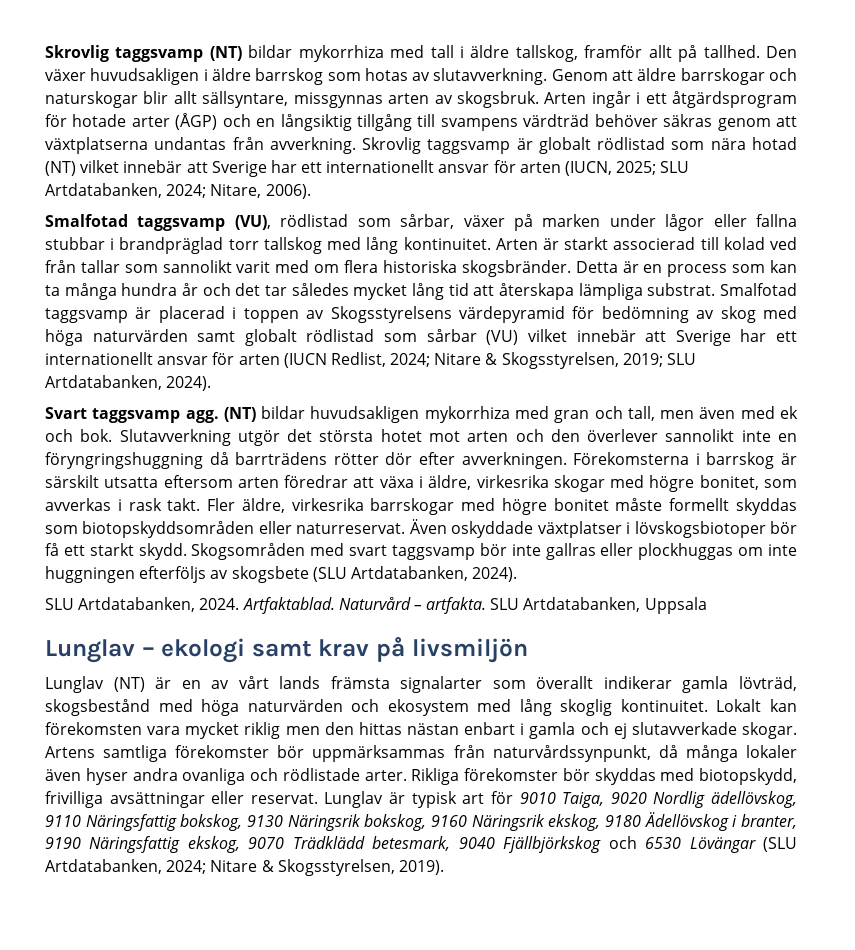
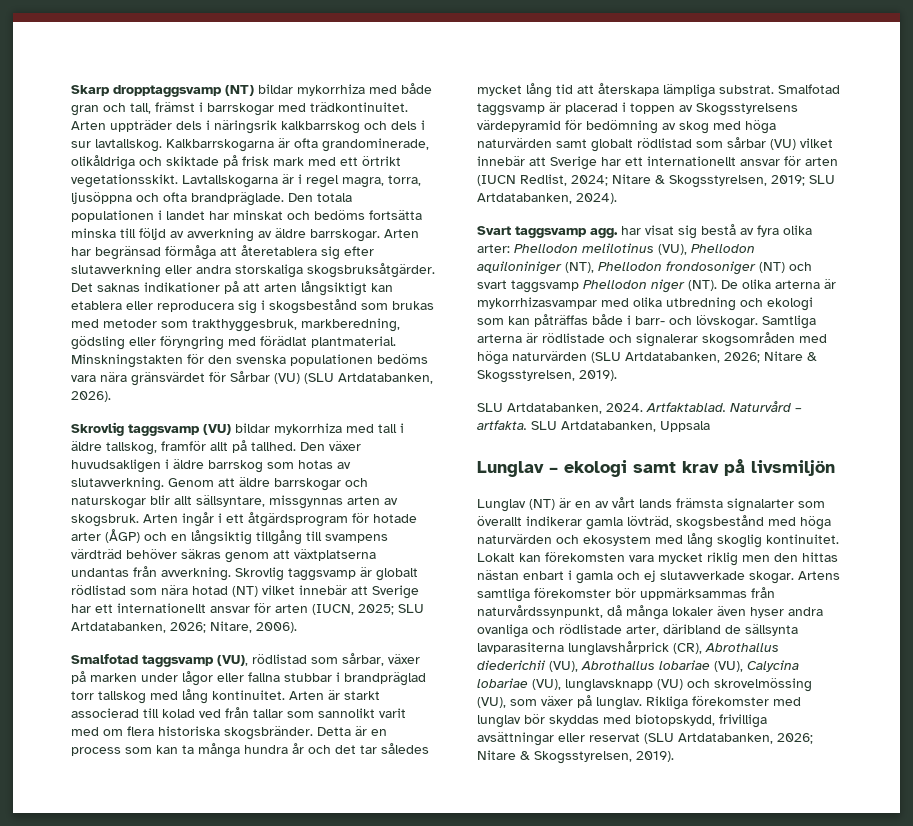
[45,45,242,62] Skrovlig taggsvamp (NT) -> [71,83,432,97] [71,102,408,116] [71,120,425,134] [71,138,429,152] [71,155,401,170] [71,174,421,188] [71,192,352,206] [71,210,422,222] [71,228,419,242] [71,245,374,260] [71,263,435,278] [71,281,393,296] [71,299,434,314] [71,318,400,332] [71,336,396,350] [71,354,428,368] [71,371,433,386] [71,391,111,402] [71,422,231,436] Skarp dropptaggsvamp (NT) bildar mykorrhiza med både gran och tall, främst i barrskogar med trädkontinuitet. Arten uppträder dels i näringsrik kalkbarrskog och dels i sur lavtallskog. Kalkbarrskogarna är ofta grandominerade, olikåldriga och skiktade på frisk mark med ett örtrikt vegetationsskikt. Lavtallskogarna är i regel magra, torra, ljusöppna och ofta brandpräglade. Den totala populationen i landet har minskat och bedöms fortsätta minska till följd av avverkning av äldre barrskogar. Arten har begränsad förmåga att återetablera sig efter slutavverkning eller andra storskaliga skogsbruksåtgärder. Det saknas indikationer på att arten långsiktigt kan etablera eller reproducera sig i skogsbestånd som brukas med metoder som trakthyggesbruk, markberedning, gödsling eller föryngring med förädlat plantmaterial. Minskningstakten för den svenska populationen bedöms vara nära gränsvärdet för Sårbar (VU) (SLU Artdatabanken, 2026). // Skrovlig taggsvamp (VU)
[166,184,207,198] 2024; -> [170,622,206,633] 2026;
[223,406,799,423] [45,429,798,446] [45,452,798,469] [45,475,798,492] [45,498,797,515] [45,519,798,538] [45,543,797,560] [45,566,518,583] (NT) bildar huvudsakligen mykorrhiza med gran och tall, men även med ek och bok. Slutavverkning utgör det största hotet mot arten och den överlever sannolikt inte en föryngringshuggning då barrträdens rötter dör efter avverkningen. Förekomsterna i barrskog är särskilt utsatta eftersom arten föredrar att växa i äldre, virkesrika skogar med högre bonitet, som avverkas i rask takt. Fler äldre, virkesrika barrskogar med högre bonitet måste formellt skyddas som biotopskyddsområden eller naturreservat. Även oskyddade växtplatser i lövskogsbiotoper bör få ett starkt skydd. Skogsområden med svart taggsvamp bör inte gallras eller plockhuggas om inte huggningen efterföljs av skogsbete (SLU Artdatabanken, 2024). -> [621,224,812,239] [477,243,755,255] [477,261,812,275] [477,279,836,293] [477,297,813,311] [477,314,816,329] [477,332,827,347] [477,351,817,365] [477,370,617,383] har visat sig bestå av fyra olika arter: Phellodon melilotinus (VU), Phellodon aquiloniniger (NT), Phellodon frondosoniger (NT) och svart taggsvamp Phellodon niger (NT). De olika arterna är mykorrhizasvampar med olika utbredning och ekologi som kan påträffas både i barr- och lövskogar. Samtliga arterna är rödlistade och signalerar skogsområden med höga naturvärden (SLU Artdatabanken, 2026; Nitare & Skogsstyrelsen, 2019).
[364,768,558,785] arter. Rikliga förekomster -> [626,624,798,636] [477,641,779,656] [477,660,799,672] [477,678,812,692] [477,695,801,710] [477,715,521,728] arter, däribland de sällsynta lavparasiterna lunglavshårprick (CR), Abrothallus diederichii (VU), Abrothallus lobariae (VU), Calycina lobariae (VU), lunglavsknapp (VU) och skrovelmössing (VU), som växer på lunglav. Rikliga förekomster med lunglav
[250,791,798,808] [45,812,797,831] [45,836,797,853] [45,859,207,874] reservat. Lunglav är typisk art för 9010 Taiga, 9020 Nordlig ädellövskog, 9110 Näringsfattig bokskog, 9130 Näringsrik bokskog, 9160 Näringsrik ekskog, 9180 Ädellövskog i branter, 9190 Näringsfattig ekskog, 9070 Trädklädd betesmark, 9040 Fjällbjörkskog och 6530 Lövängar (SLU Artdatabanken, 2024; -> [589,733,813,744] reservat (SLU Artdatabanken, 2026;

